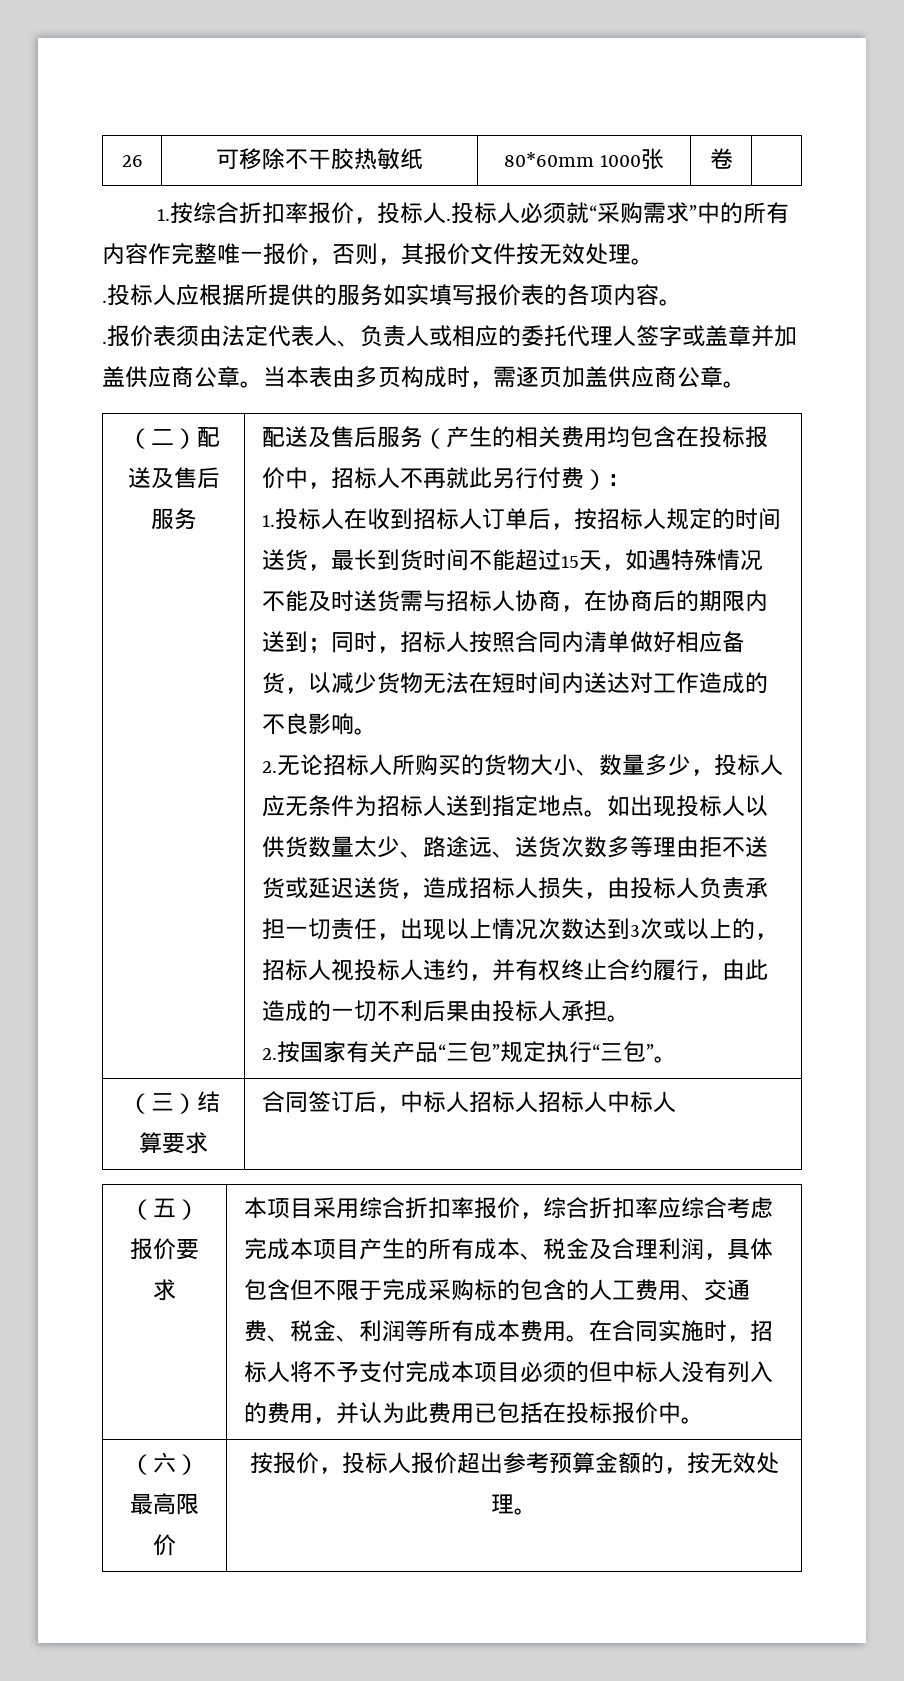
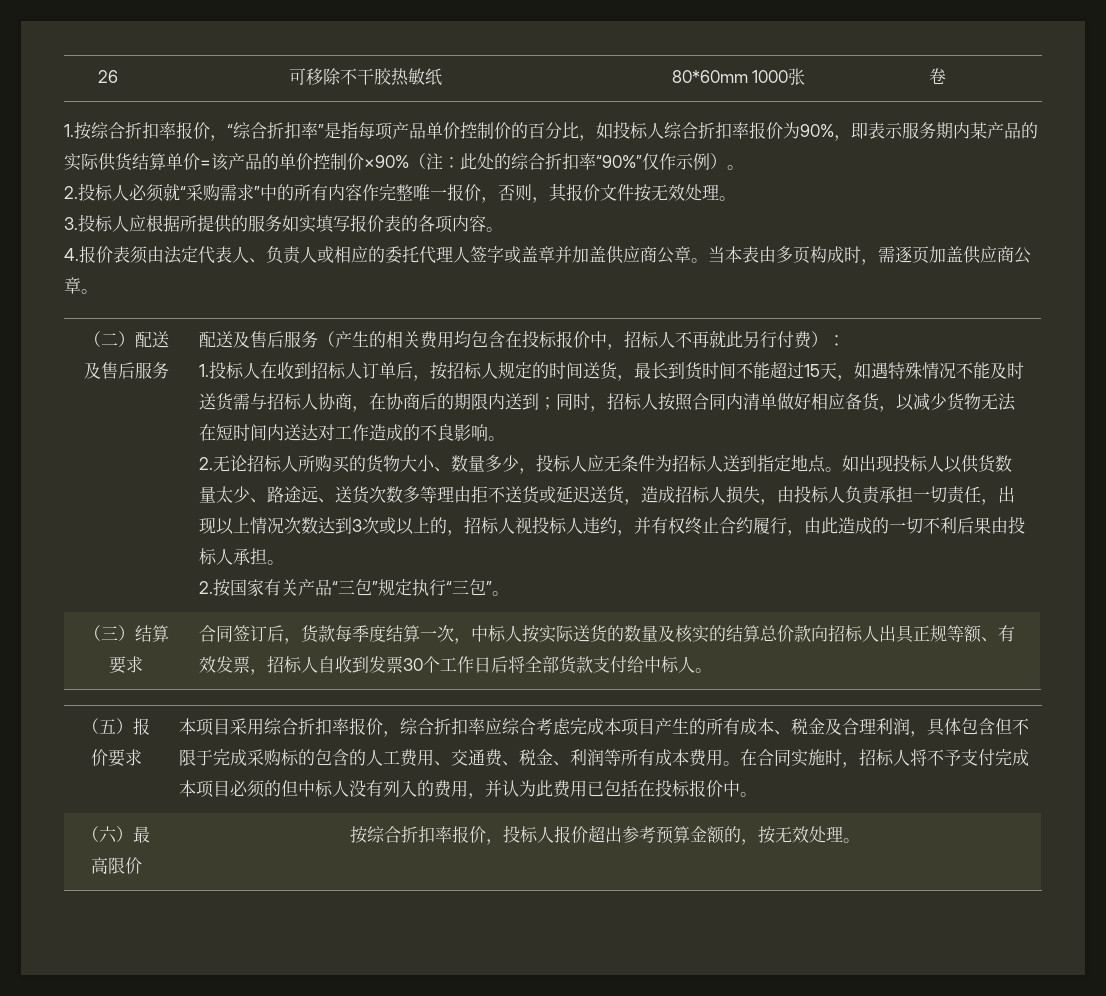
[376,202,451,224] 投标人. -> [227,121,1038,141] [64,153,744,171] [64,186,78,199] “综合折扣率”是指每项产品单价控制价的百分比，如投标人综合折扣率报价为90%，即表示服务期内某产品的实际供货结算单价=该产品的单价控制价×90%（注：此处的综合折扣率“90%”仅作示例）。 // 2.
[102,300,107,303] . -> [64,217,78,230] 3.
[102,341,107,344] . -> [64,248,79,261] 4.
[400,1091,677,1113] 中标人招标人招标人中标人 -> [301,625,1016,644] [199,656,713,675] 货款每季度结算一次，中标人按实际送货的数量及核实的结算总价款向招标人出具正规等额、有效发票，招标人自收到发票30个工作日后将全部货款支付给中标人。
(273, 1463) none -> [366,826,452,843] 综合折扣率

